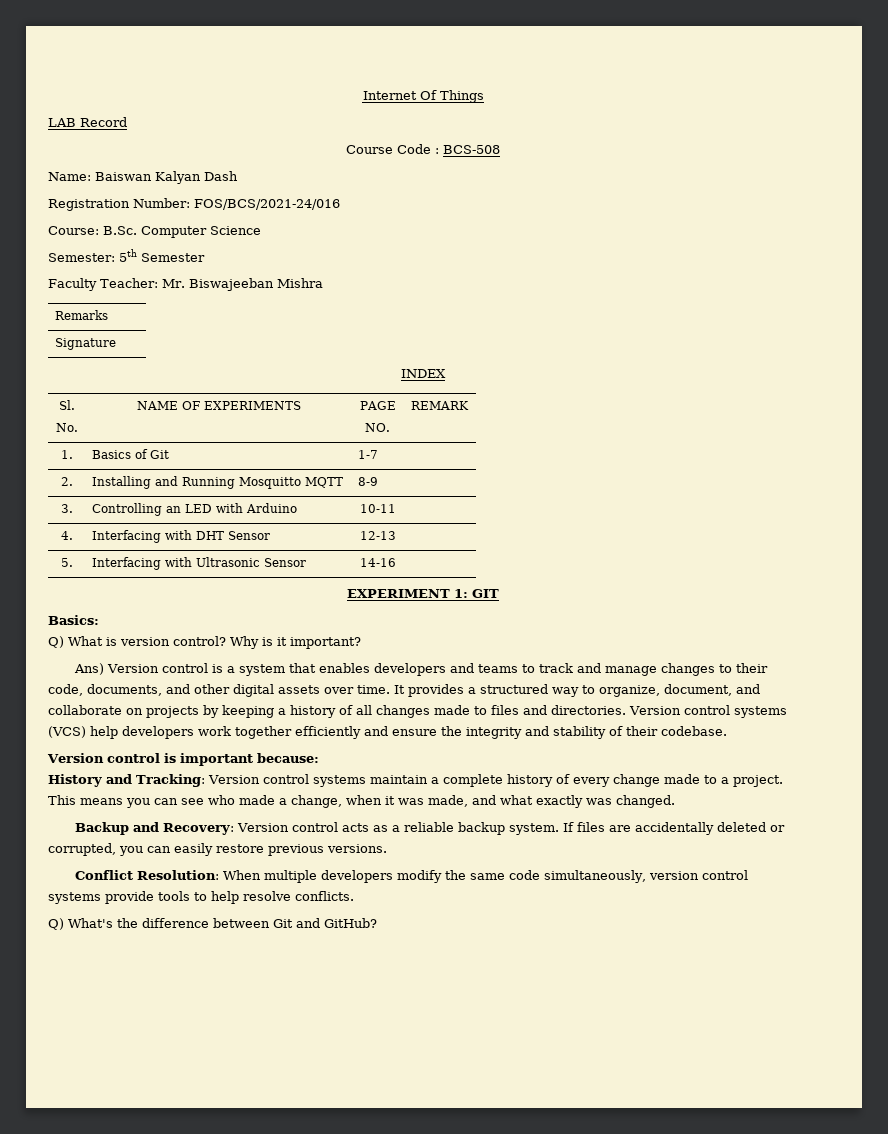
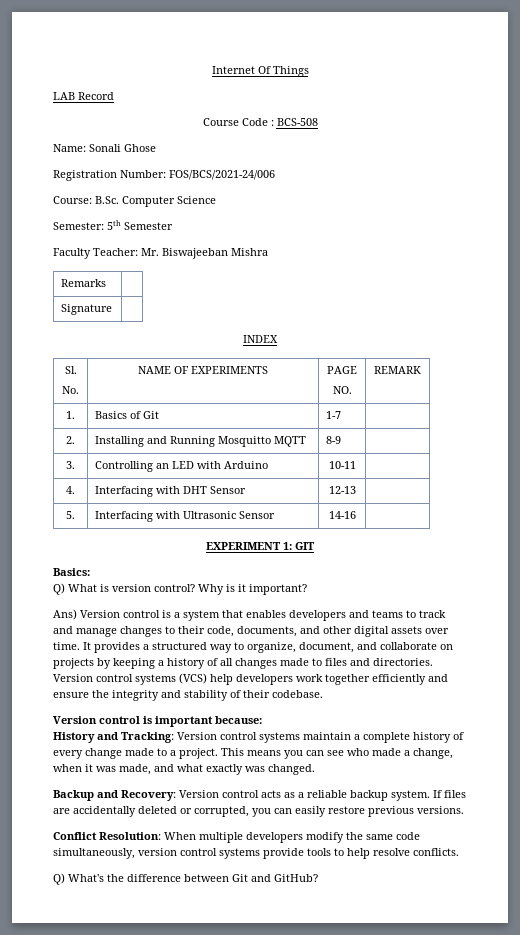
[95,171,238,184] Baiswan Kalyan Dash -> [89,144,156,152] Sonali Ghose
[194,199,340,210] FOS/BCS/2021-24/016 -> [169,170,275,180] FOS/BCS/2021-24/006

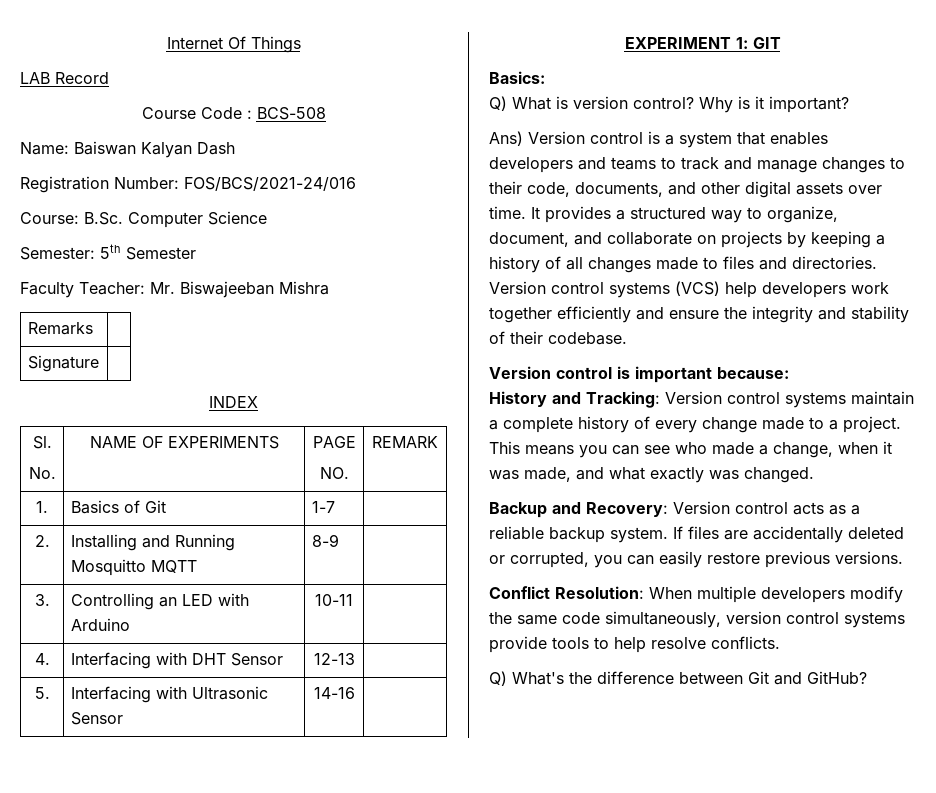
[89,144,156,152] Sonali Ghose -> [74,141,235,158] Baiswan Kalyan Dash
[169,170,275,180] FOS/BCS/2021-24/006 -> [184,177,356,191] FOS/BCS/2021-24/016

